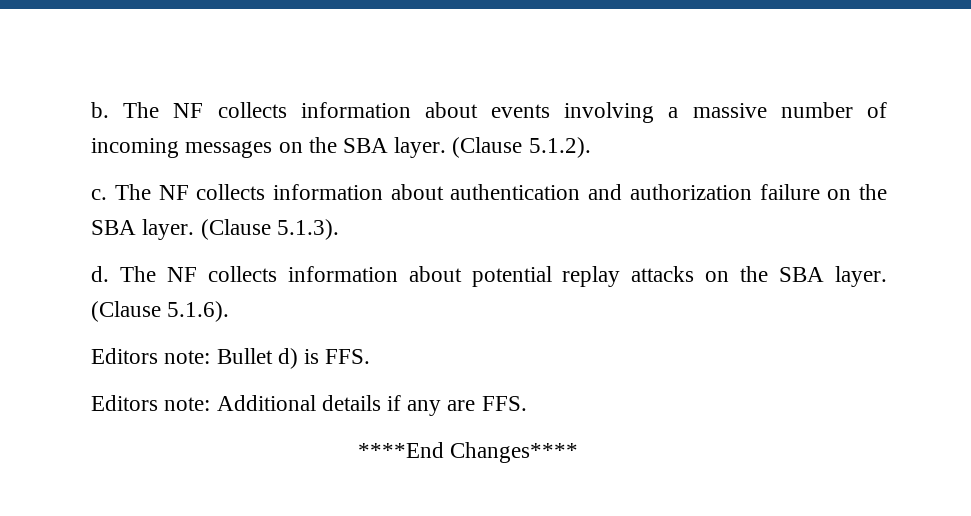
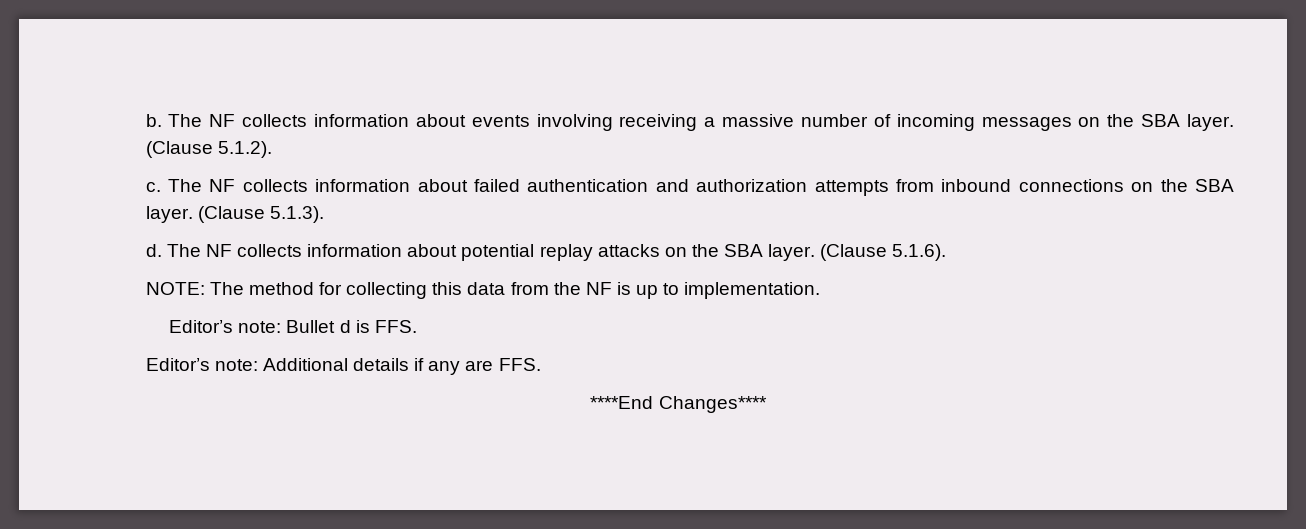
(655, 112) none -> [619,114,698,131] receiving
(444, 192) none -> [474,179,521,192] failed
[759,184,820,200] failure -> [814,179,1124,196] attempts from inbound connections
[91,348,159,364] Editors -> [145,282,821,299] [169,320,234,333] NOTE: The method for collecting this data from the NF is up to implementation. // Editor’s
[277,348,298,369] d) -> [339,320,351,333] d
[91,395,159,411] Editors -> [145,358,210,371] Editor’s

